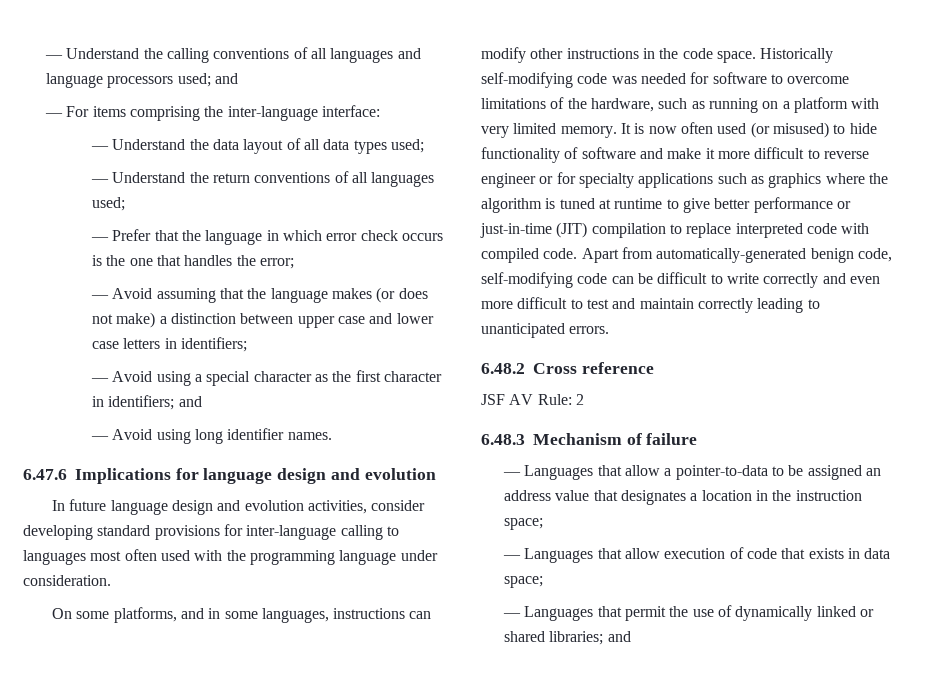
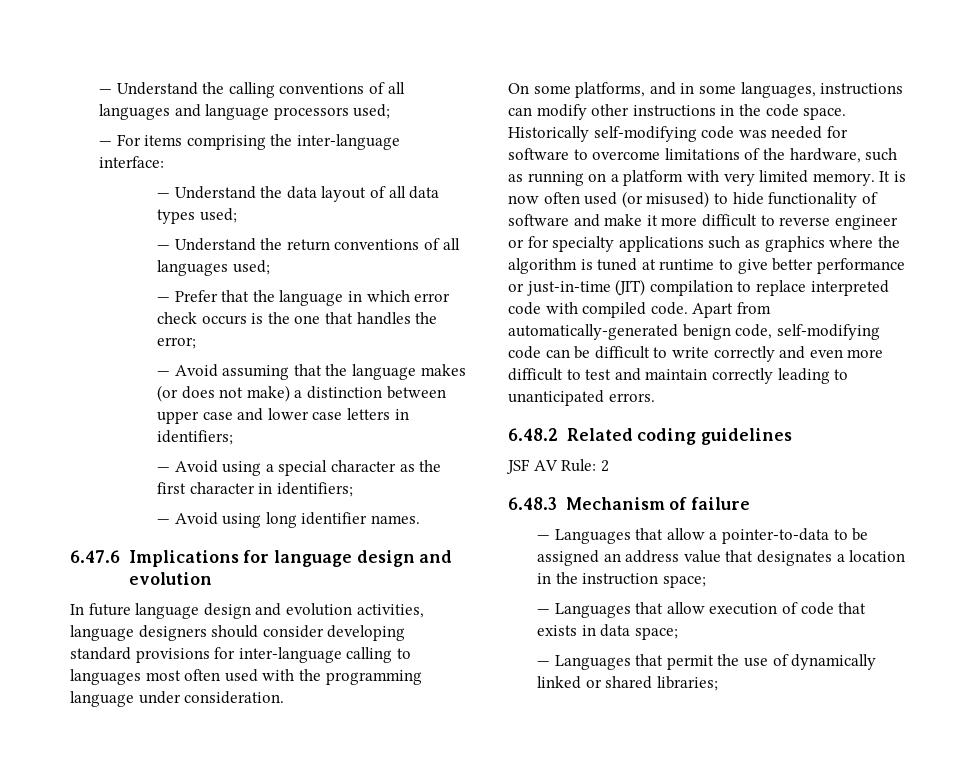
[214,73,238,84] and -> (391, 111) none
[178,396,202,407] and -> (353, 489) none
(367, 507) none -> [70,625,259,641] language designers should
[533,362,654,374] Cross reference -> [566,428,792,445] Related coding guidelines
[607,631,631,642] and -> (718, 683) none

